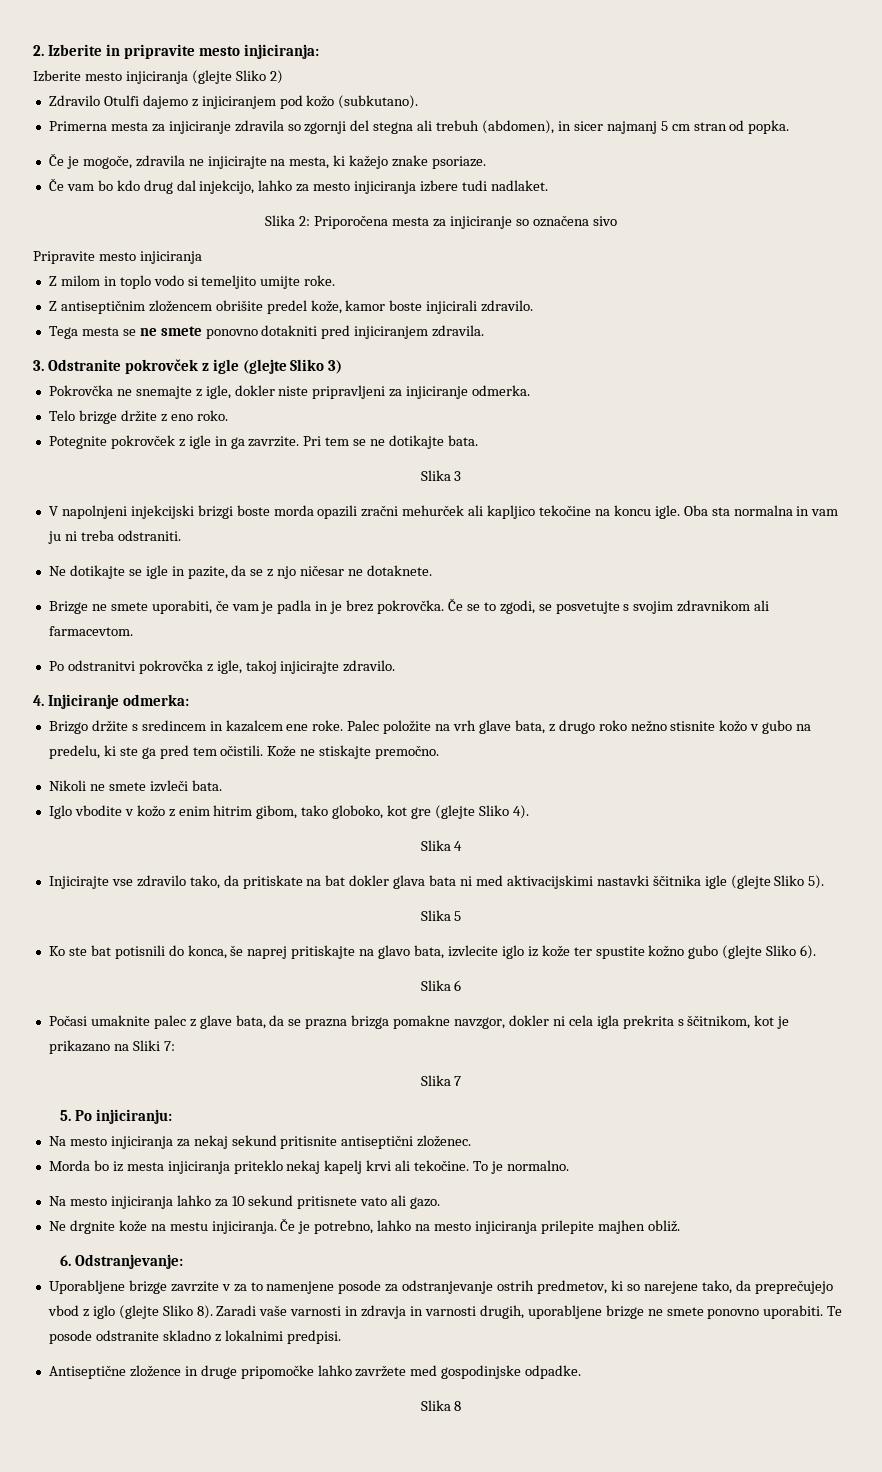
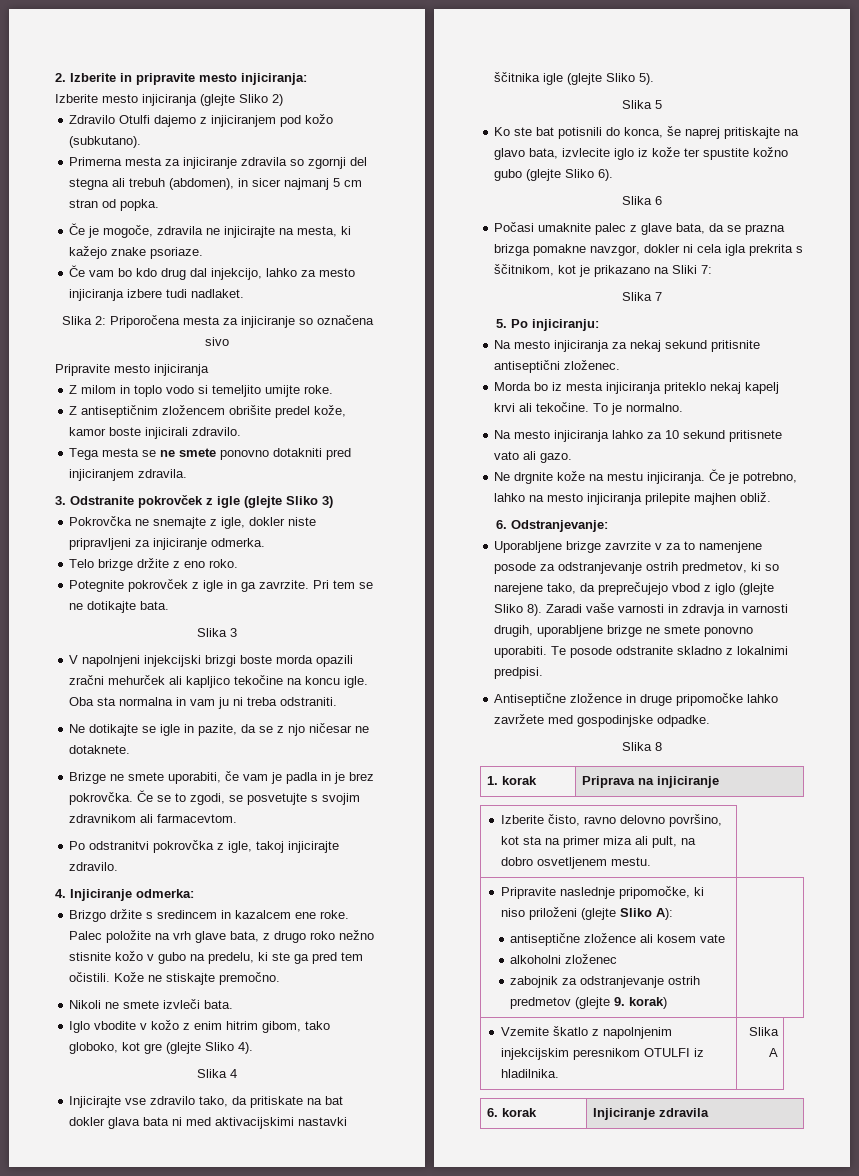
(462, 1406) none -> [486,776,537,785] [581,776,719,788] [500,814,722,827] [500,836,696,848] [500,857,651,869] [500,886,704,899] [500,907,673,920] [510,933,726,946] [510,954,618,964] [510,976,701,988] [510,997,668,1009] [500,1026,672,1039] [500,1048,704,1060] [500,1069,559,1078] [748,1027,779,1036] [768,1048,778,1057] [486,1108,537,1117] [592,1108,709,1120] // 1. korak | Priprava na injiciranje // Izberite čisto, ravno delovno površino, kot sta na primer miza ali pult, na dobro osvetljenem mestu. // Pripravite naslednje pripomočke, ki niso priloženi (glejte Sliko A): // antiseptične zložence ali kosem vate // alkoholni zloženec // zabojnik za odstranjevanje ostrih predmetov (glejte 9. korak) | // Vzemite škatlo z napolnjenim injekcijskim peresnikom OTULFI iz hladilnika. | Slika A // 6. korak | Injiciranje zdravila

